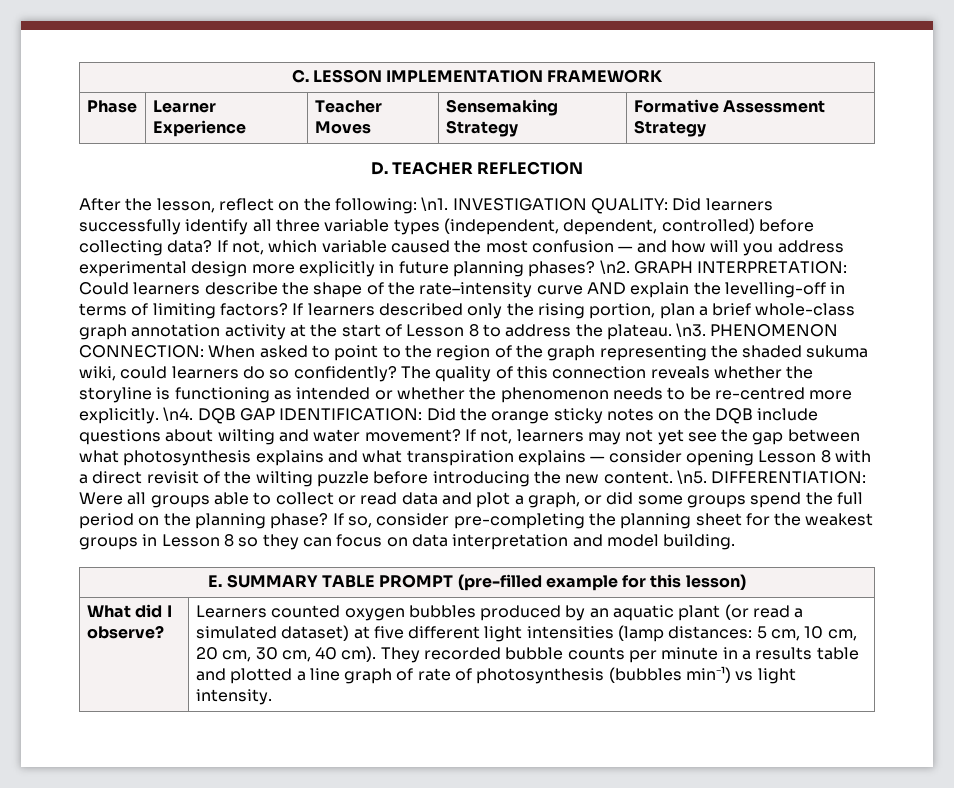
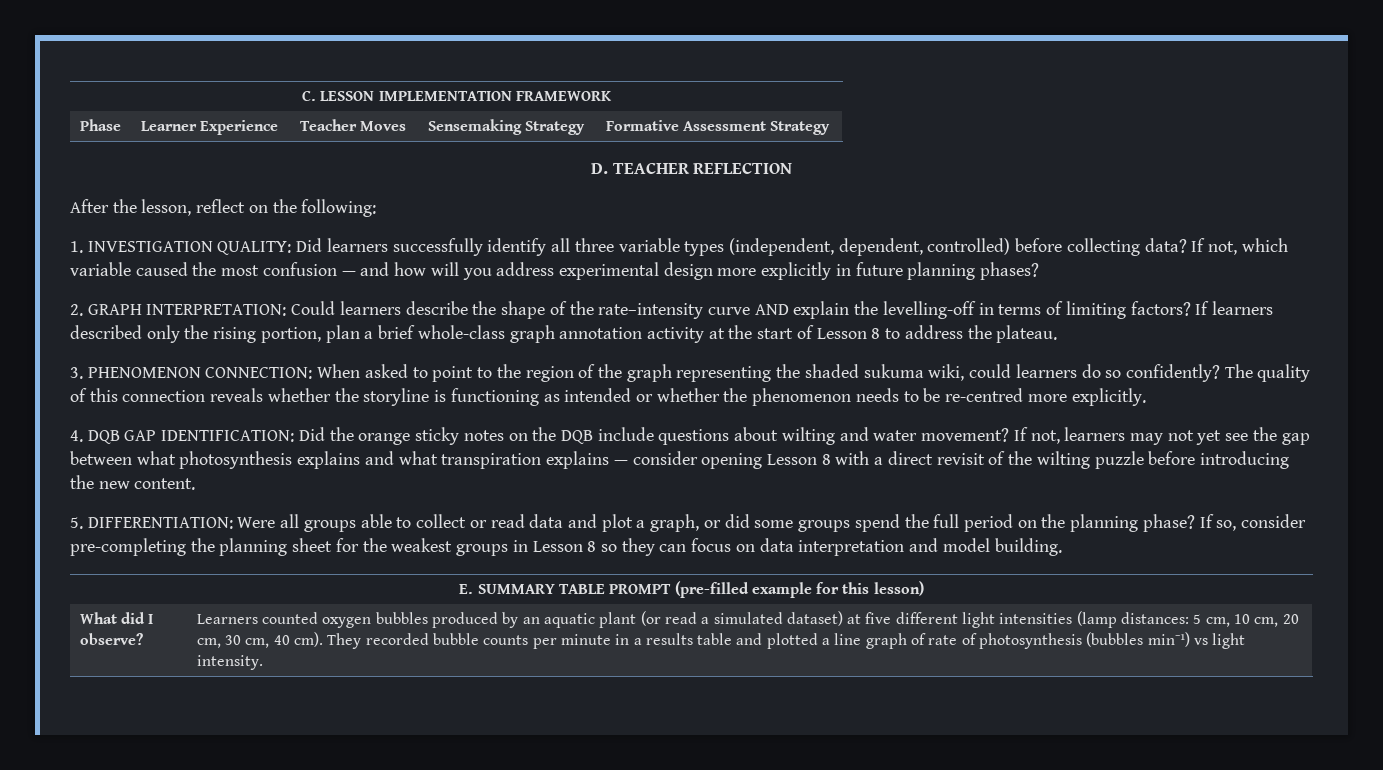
[421,197,449,211] \n1. -> [70,241,83,253] // 1.
[599,260,630,274] \n2. -> [70,304,83,316] // 2.
[676,323,707,337] \n3. -> [70,367,83,379] // 3.
[163,407,194,421] \n4. -> [70,430,83,442] // 4.
[676,470,707,484] \n5. -> [70,517,83,529] // 5.

